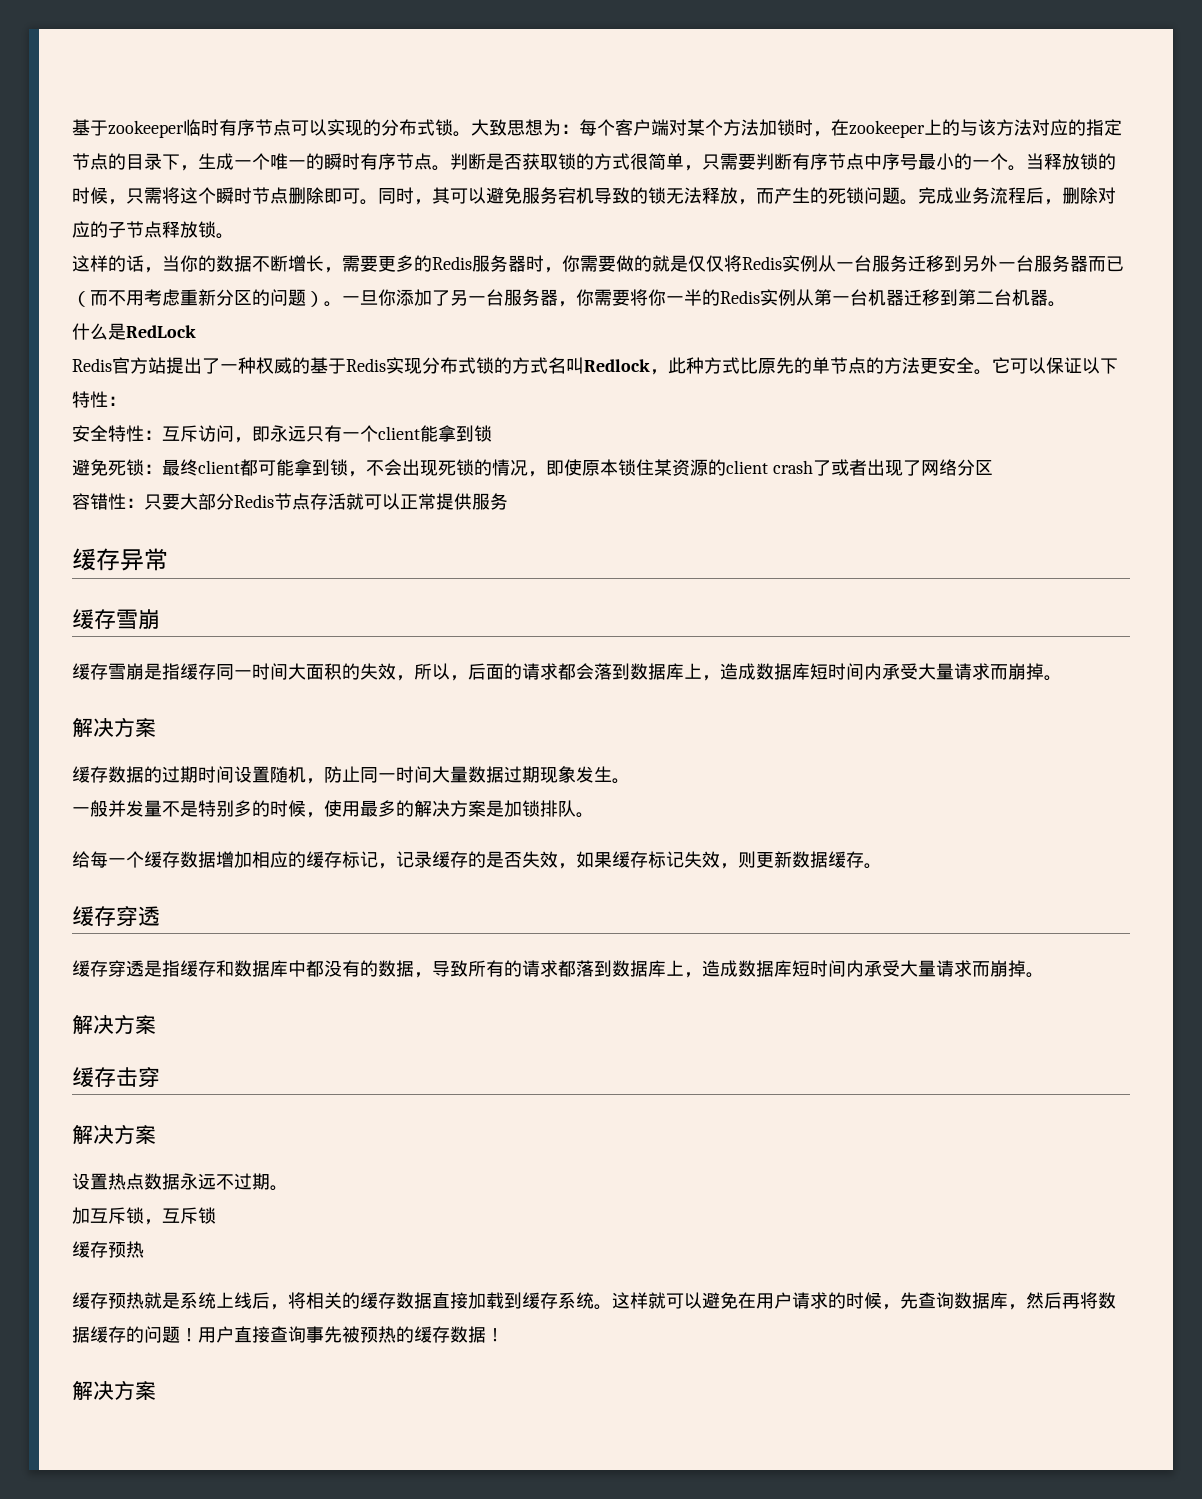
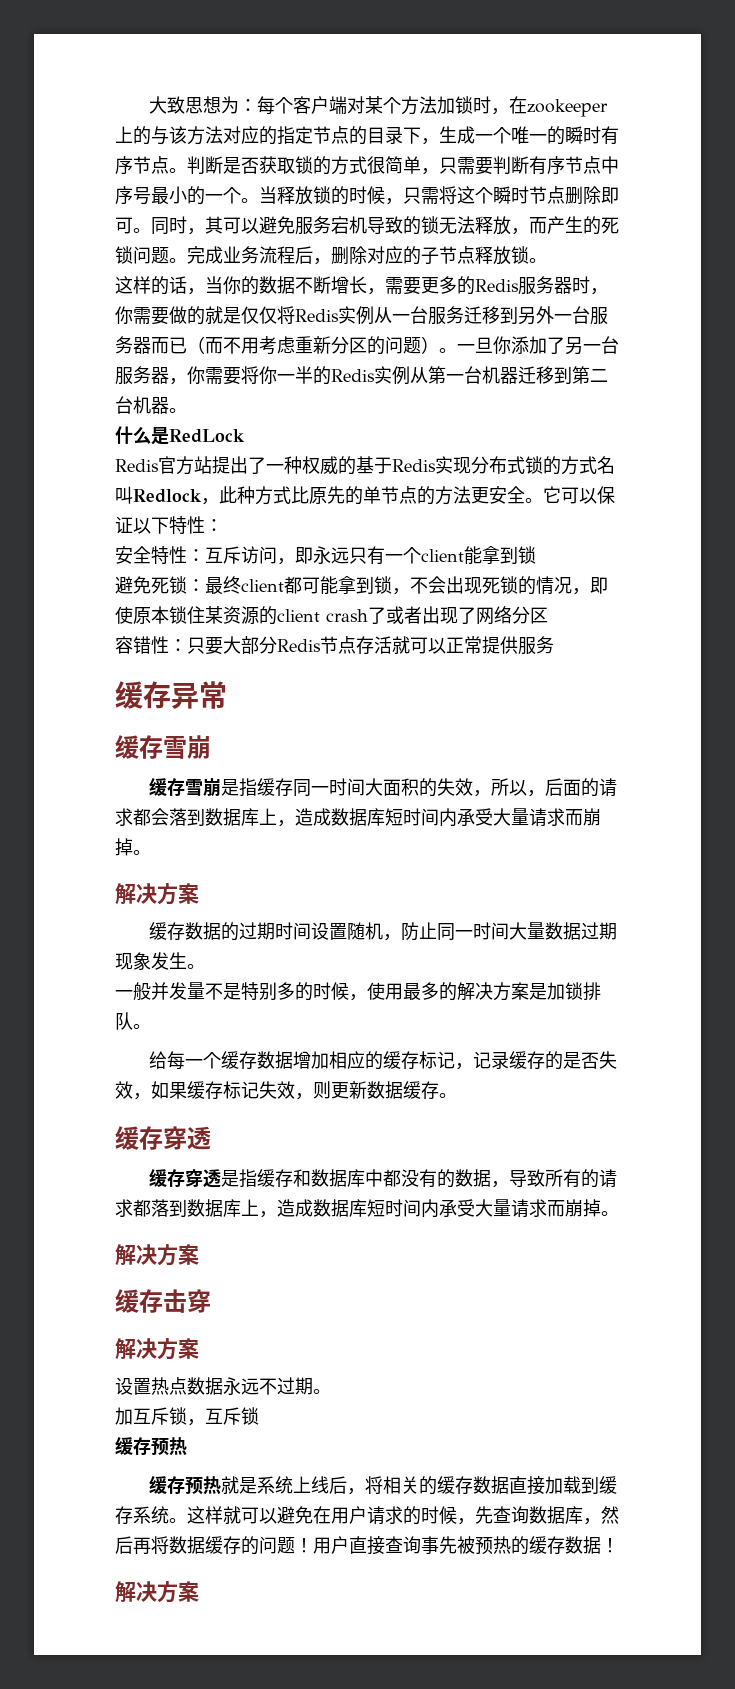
[72,119,471,138] 基于zookeeper临时有序节点可以实现的分布式锁。 -> (148, 105) none

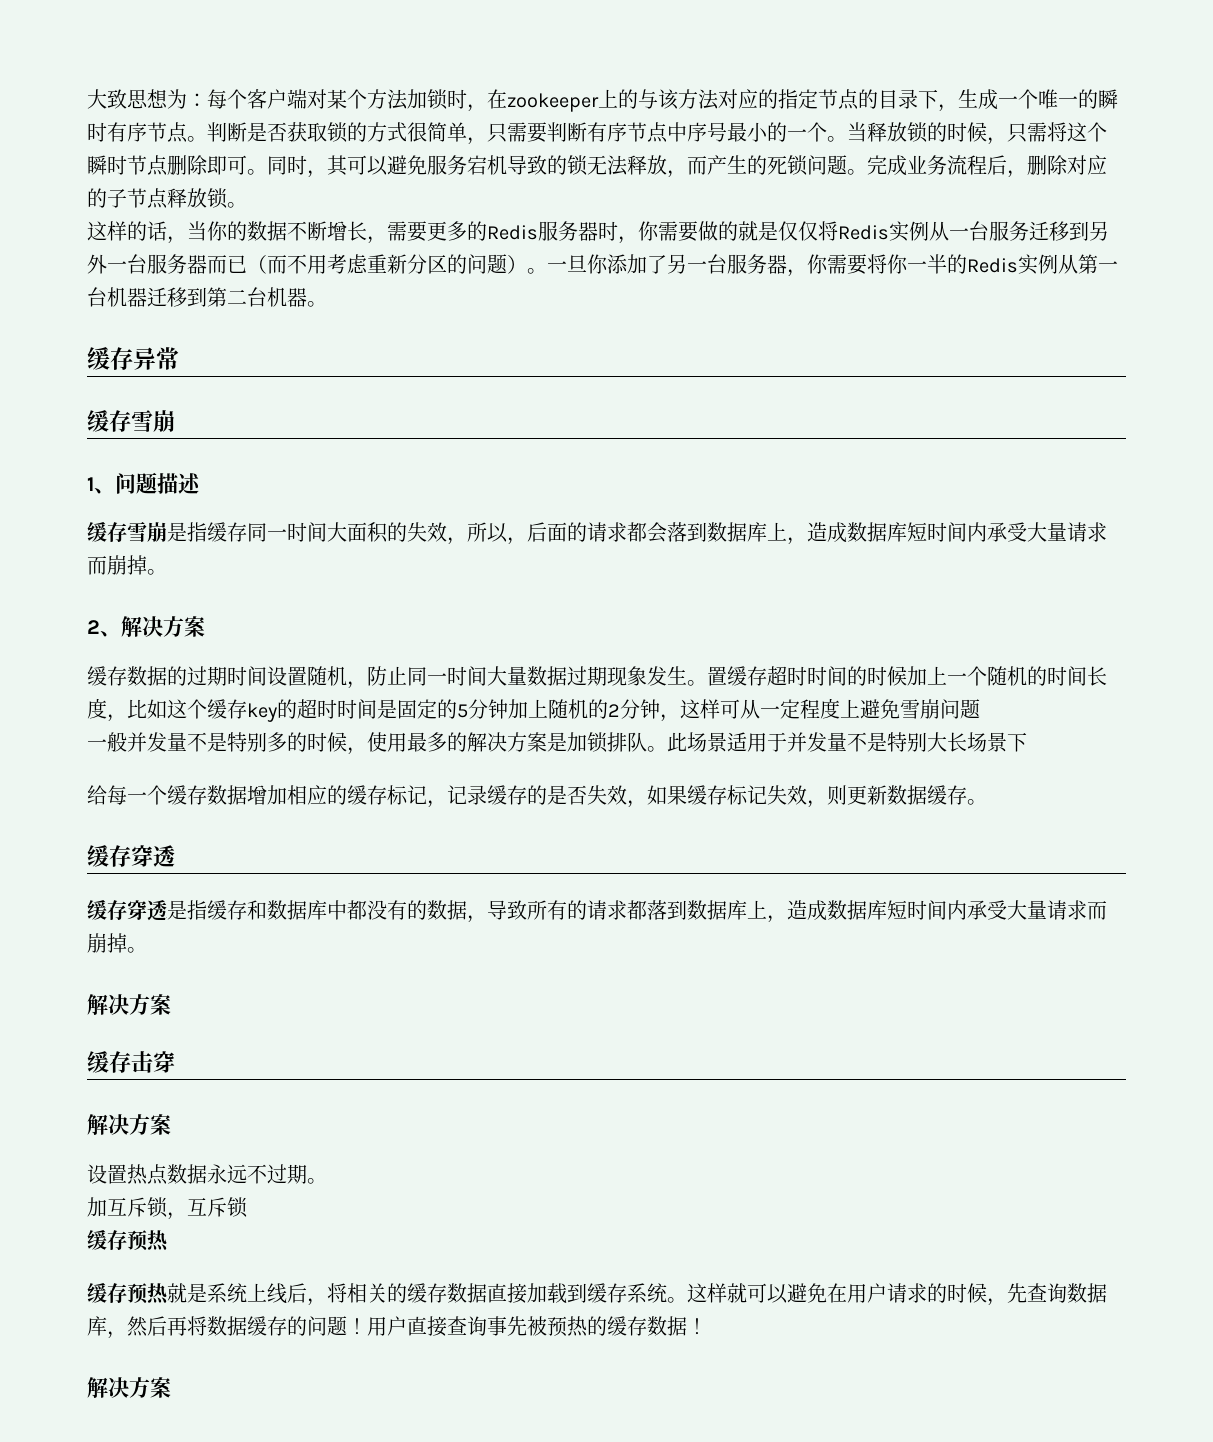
[115,426,245,445] [115,456,615,475] [115,486,615,505] [115,516,223,534] [115,546,536,565] [115,576,608,595] [115,606,548,625] [115,636,554,655] // 什么是RedLock // Redis官方站提出了一种权威的基于Redis实现分布式锁的方式名叫Redlock，此种方式比原先的单节点的方法更安全。它可以保证以下特性： // 安全特性：互斥访问，即永远只有一个client能拿到锁 // 避免死锁：最终client都可能拿到锁，不会出现死锁的情况，即使原本锁住某资源的client crash了或者出现了网络分区 // 容错性：只要大部分Redis节点存活就可以正常提供服务 -> (327, 304) none
(211, 747) none -> [87,472,201,494] // 1、问题描述
(151, 852) none -> [87,620,121,637] 2、
(205, 966) none -> [707,666,1107,686] [87,698,980,722] 置缓存超时时间的时候加上一个随机的时间长度，比如这个缓存key的超时时间是固定的5分钟加上随机的2分钟，这样可从一定程度上避免雪崩问题
(151, 1026) none -> [667,732,1027,752] 此场景适用于并发量不是特别大长场景下

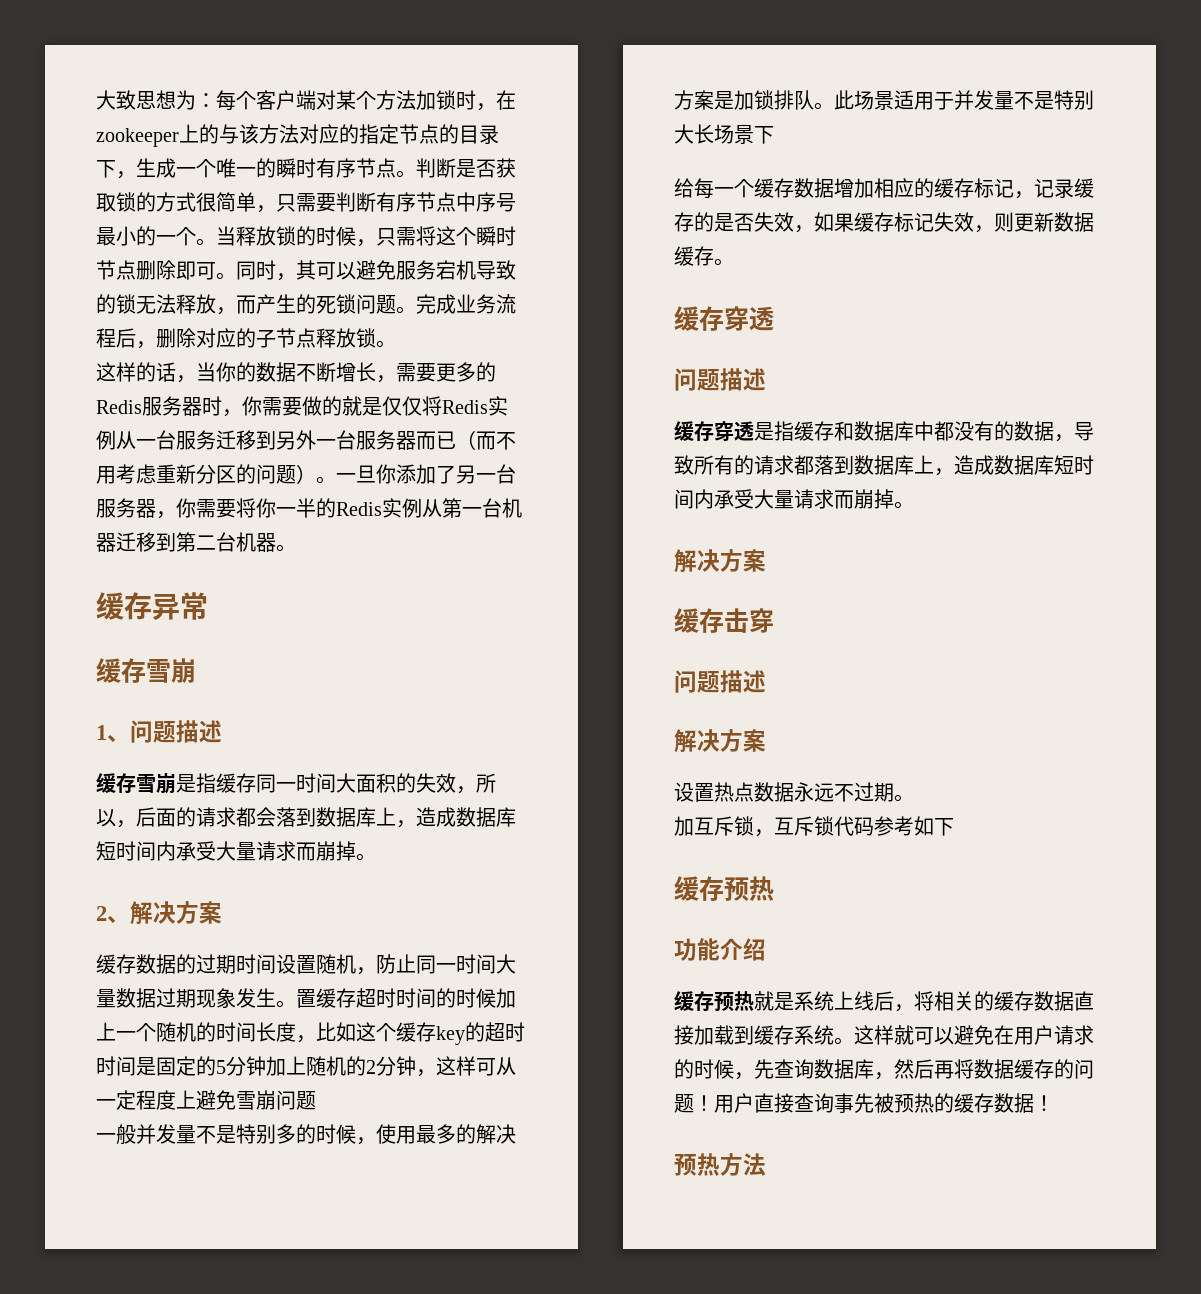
(175, 856) none -> [674,368,766,391] // 问题描述
(175, 1062) none -> [674,670,766,693] // 问题描述
[87,1230,169,1252] // 缓存预热 -> [834,816,954,836] [674,876,774,901] [674,938,766,961] 代码参考如下 // 缓存预热 // 功能介绍
[87,1377,171,1398] 解决方案 -> [674,1153,766,1176] 预热方法

